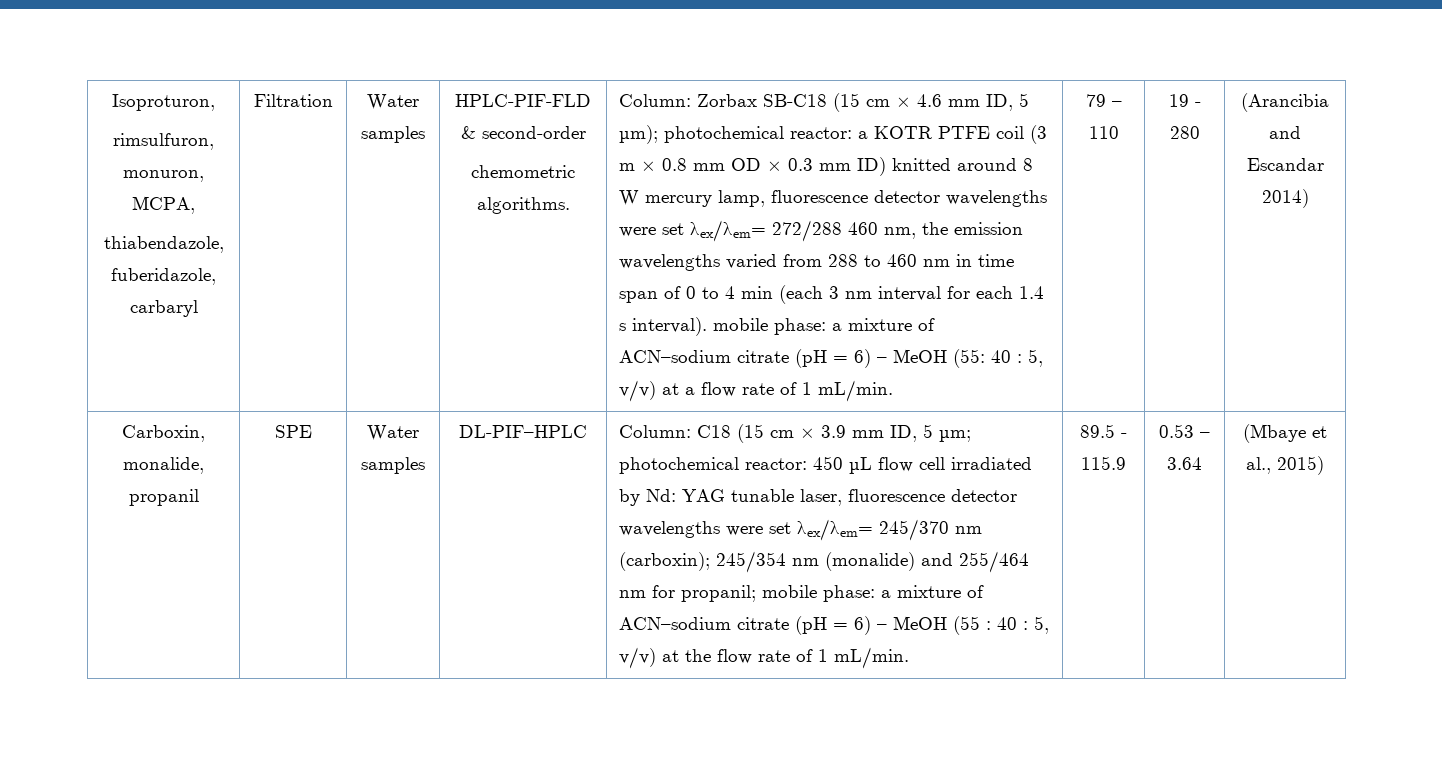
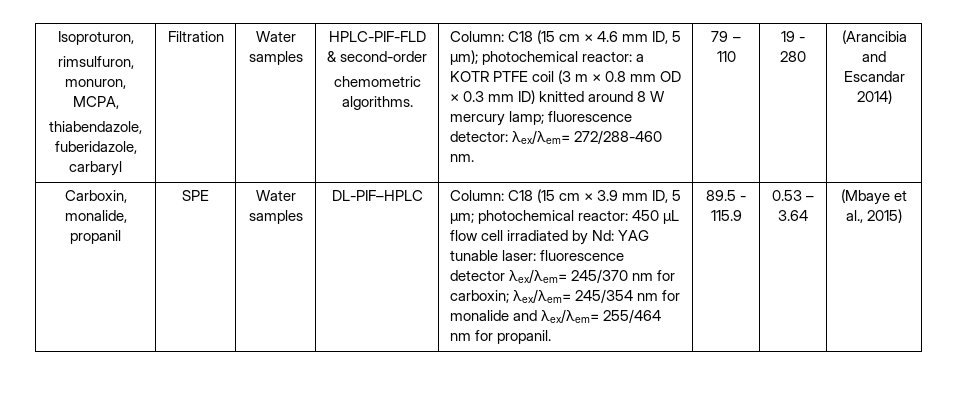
[697,94,828,107] Zorbax SB-C18 -> [507,31,533,42] C18
[718,190,1048,207] [619,220,1024,242] [619,254,1015,271] [619,285,1045,304] [619,317,936,336] [619,349,1044,368] [619,380,894,402] lamp, fluorescence detector wavelengths were set λex/λem= 272/288 460 nm, the emission wavelengths varied from 288 to 460 nm in time span of 0 to 4 min (each 3 nm interval for each 1.4 s interval). mobile phase: a mixture of ACN–sodium citrate (pH = 6) – MeOH (55: 40 : 5, v/v) at a flow rate of 1 mL/min. -> [508,111,632,125] [449,130,662,144] [449,154,474,162] lamp; fluorescence detector: λex/λem= 272/288-460 nm.
[800,489,1018,506] [619,519,983,541] [619,551,1030,573] [619,585,985,602] [619,616,1050,635] [619,647,910,669] laser, fluorescence detector wavelengths were set λex/λem= 245/370 nm (carboxin); 245/354 nm (monalide) and 255/464 nm for propanil; mobile phase: a mixture of ACN–sodium citrate (pH = 6) – MeOH (55 : 40 : 5, v/v) at the flow rate of 1 mL/min. -> [501,250,624,261] [449,269,675,283] [449,289,680,303] [449,309,661,323] [449,330,551,344] laser: fluorescence detector λex/λem= 245/370 nm for carboxin; λex/λem= 245/354 nm for monalide and λex/λem= 255/464 nm for propanil.

